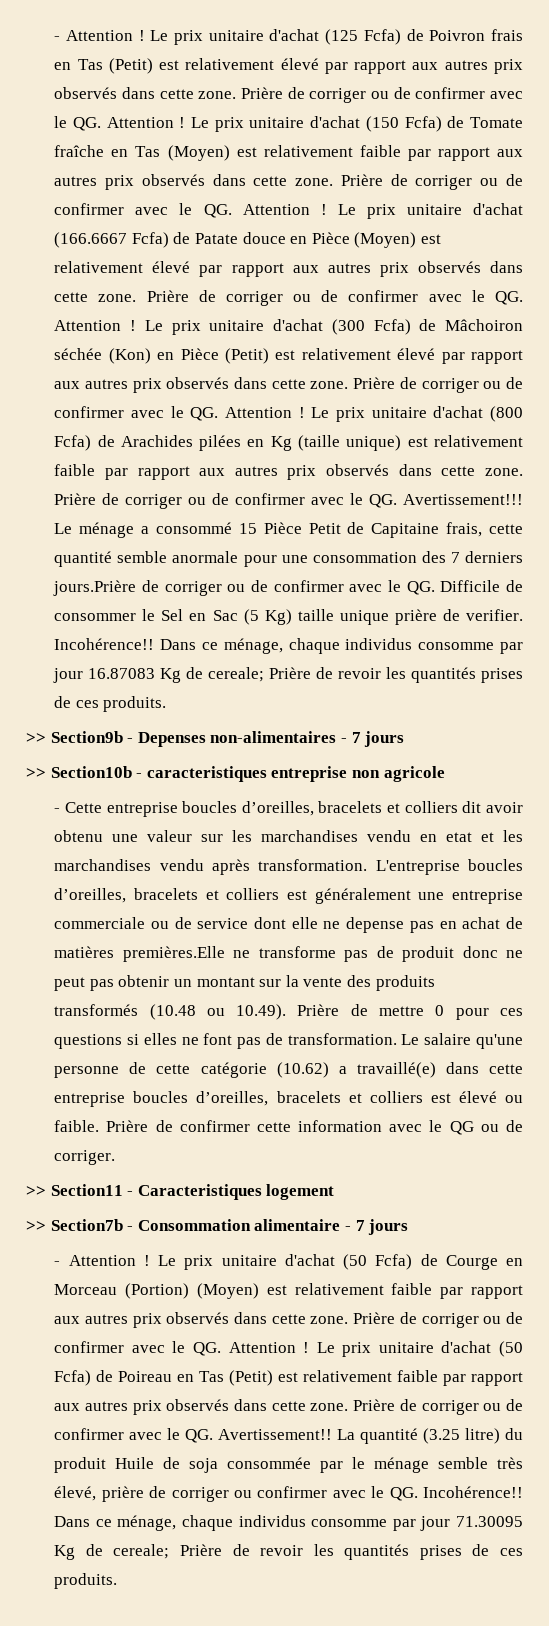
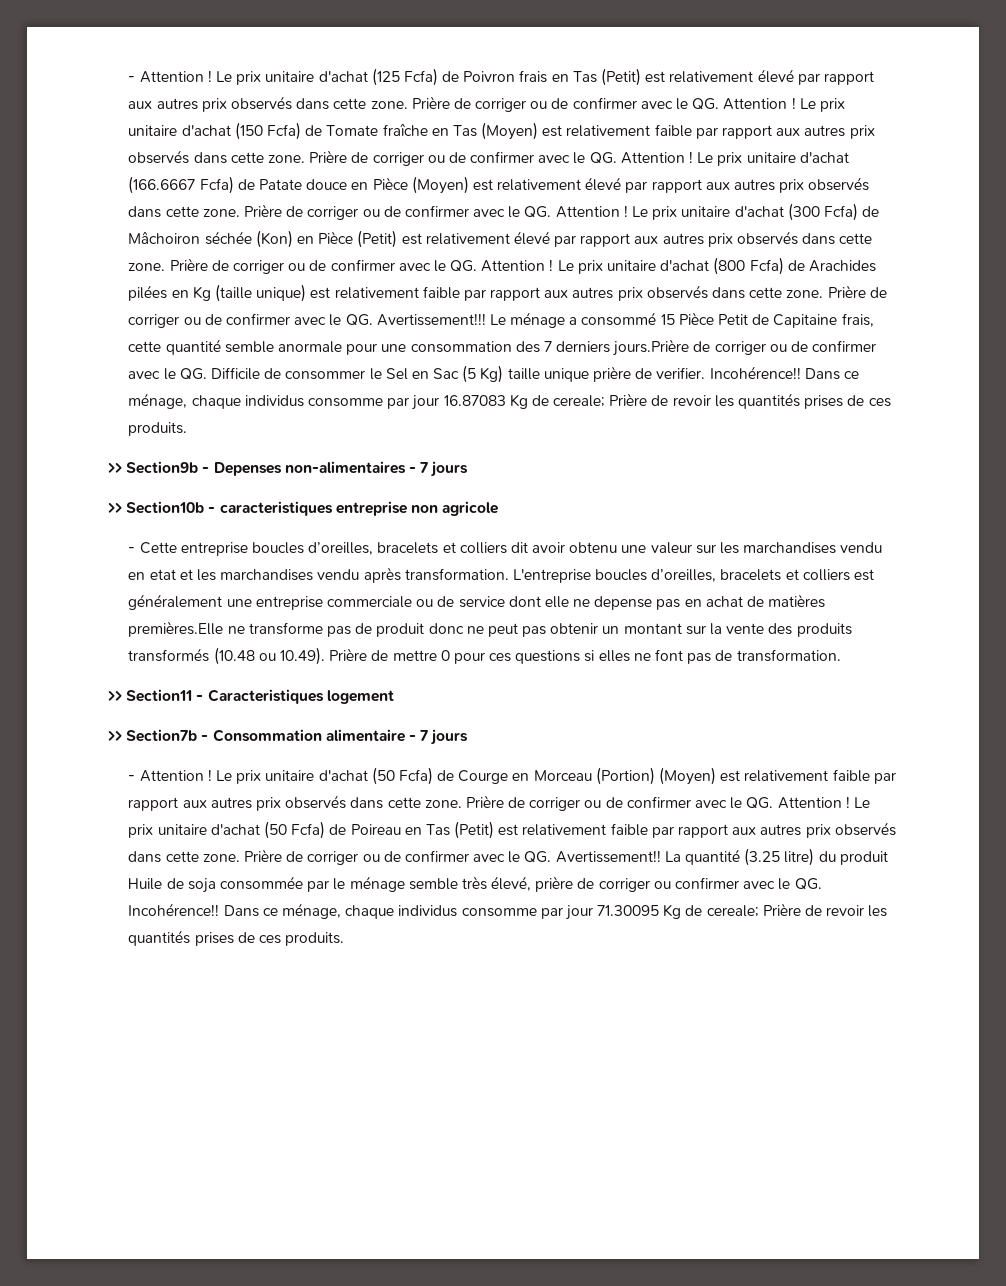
[401,1033,523,1049] [54,1062,523,1078] [54,1091,523,1107] [54,1120,523,1135] [54,1150,116,1165] Le salaire qu'une personne de cette catégorie (10.62) a travaillé(e) dans cette entreprise boucles d’oreilles, bracelets et colliers est élevé ou faible. Prière de confirmer cette information avec le QG ou de corriger. -> (841, 655) none

